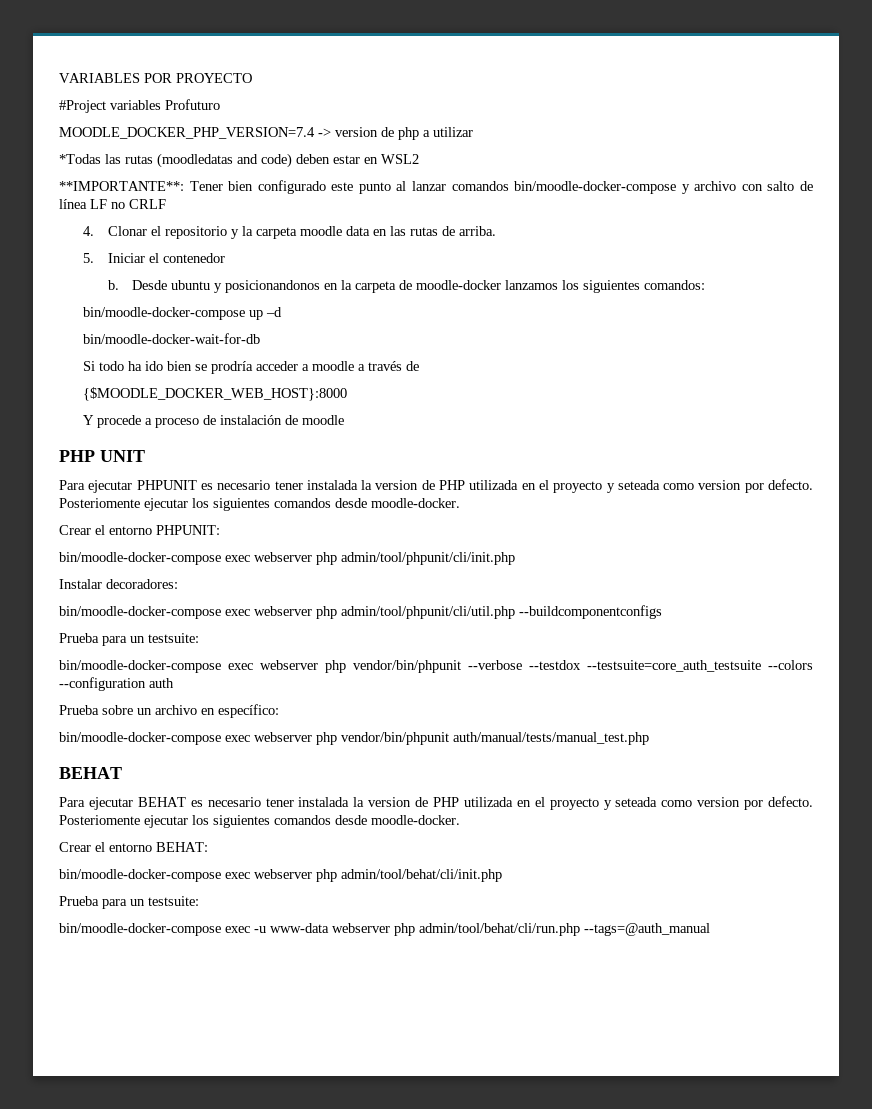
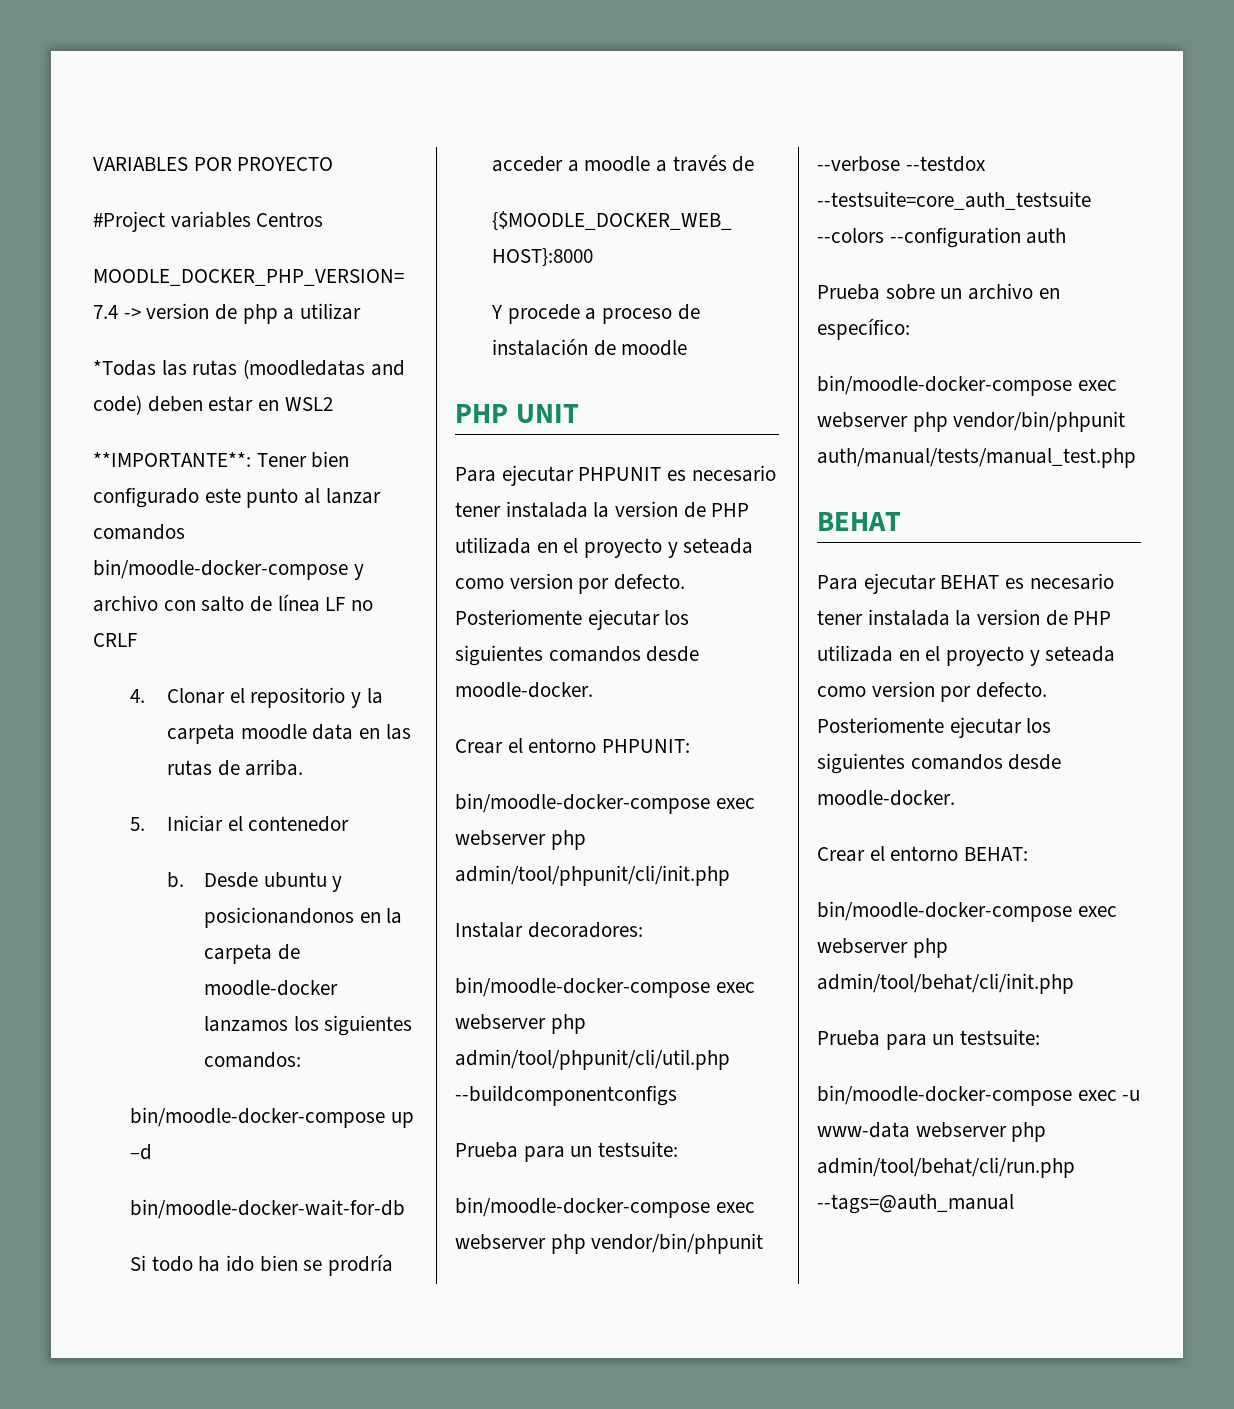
[165,99,220,110] Profuturo -> [256,212,324,227] Centros

